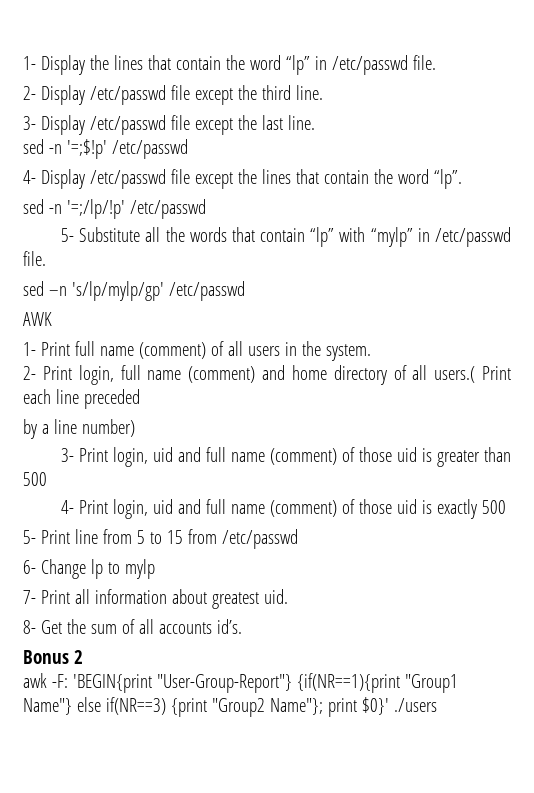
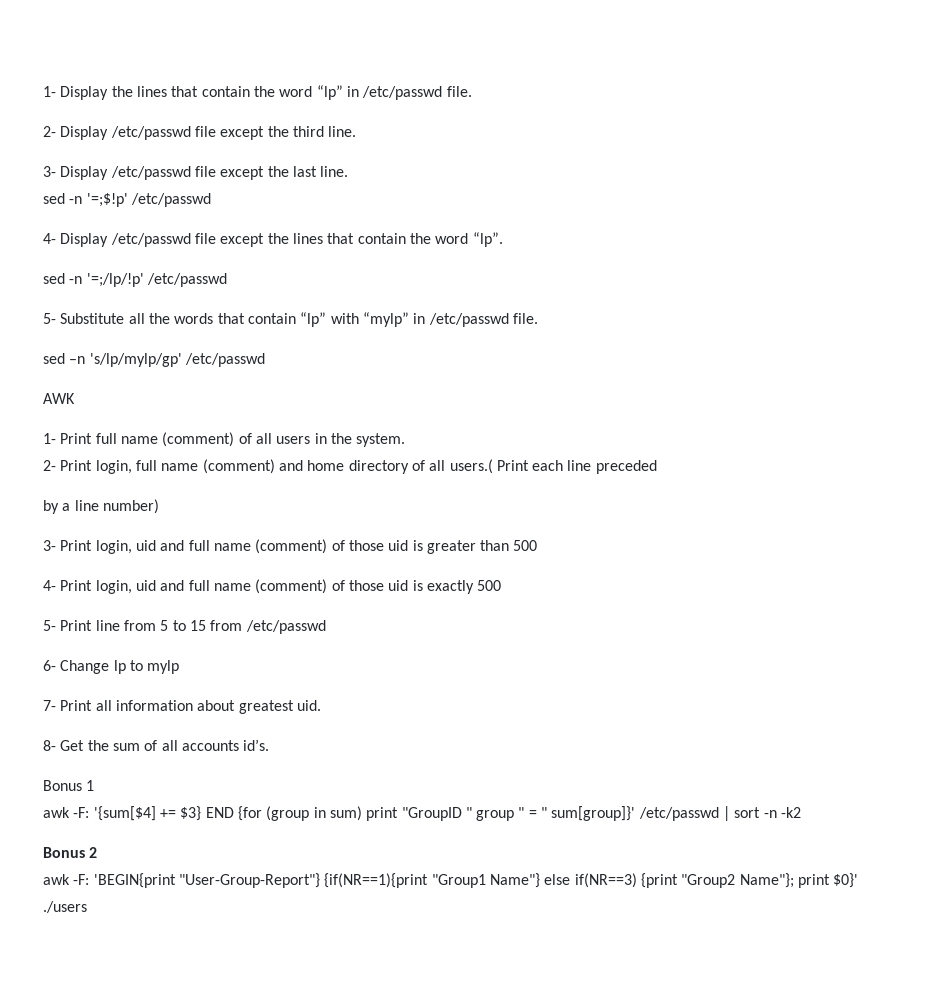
(242, 626) none -> [43,780,95,791] [43,806,802,821] // Bonus 1 // awk -F: '{sum[$4] += $3} END {for (group in sum) print "GroupID " group " = " sum[group]}' /etc/passwd | sort -n -k2

